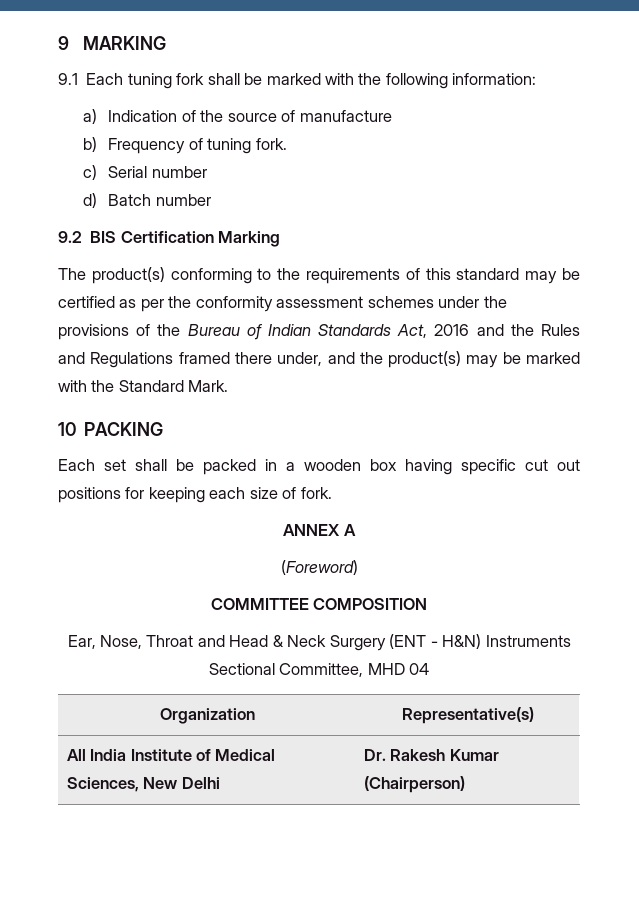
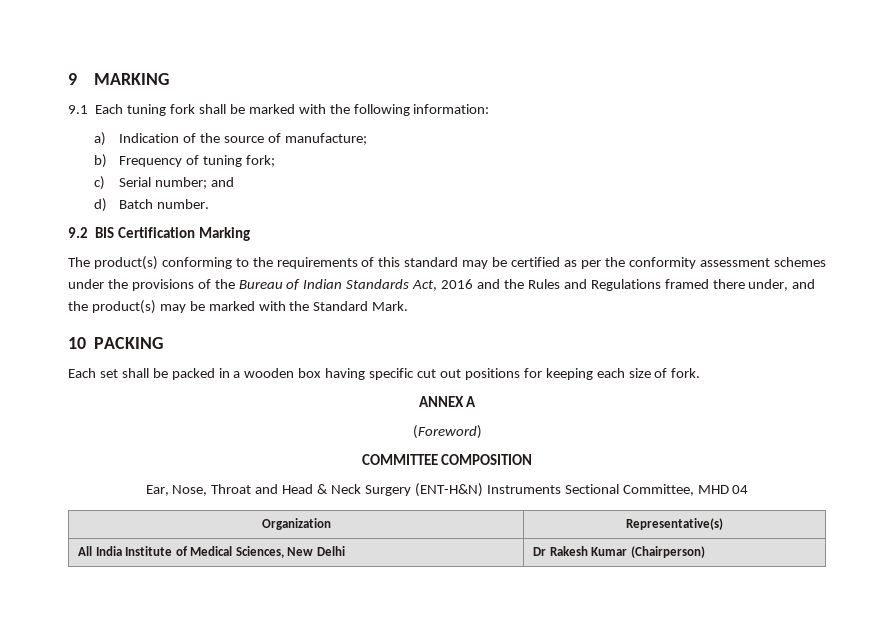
[299,110,392,122] manufacture -> [284,133,367,145] manufacture;
[255,138,287,150] fork. -> [246,155,276,167] fork;
[151,166,207,178] number -> [155,177,235,189] number; and
[155,194,211,206] number -> [157,199,210,209] number.
[389,634,482,649] (ENT - H&N) -> [414,483,483,497] (ENT-H&N)
[363,749,386,761] Dr. -> [533,547,547,556] Dr

